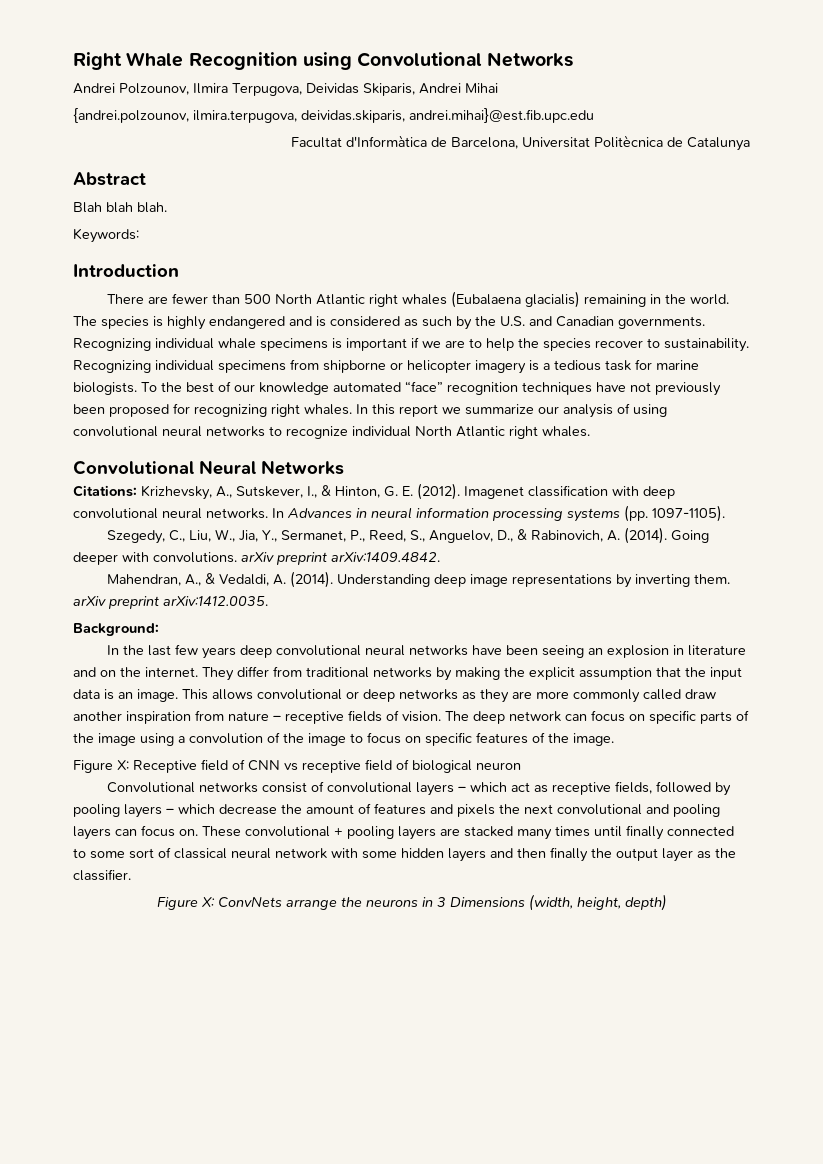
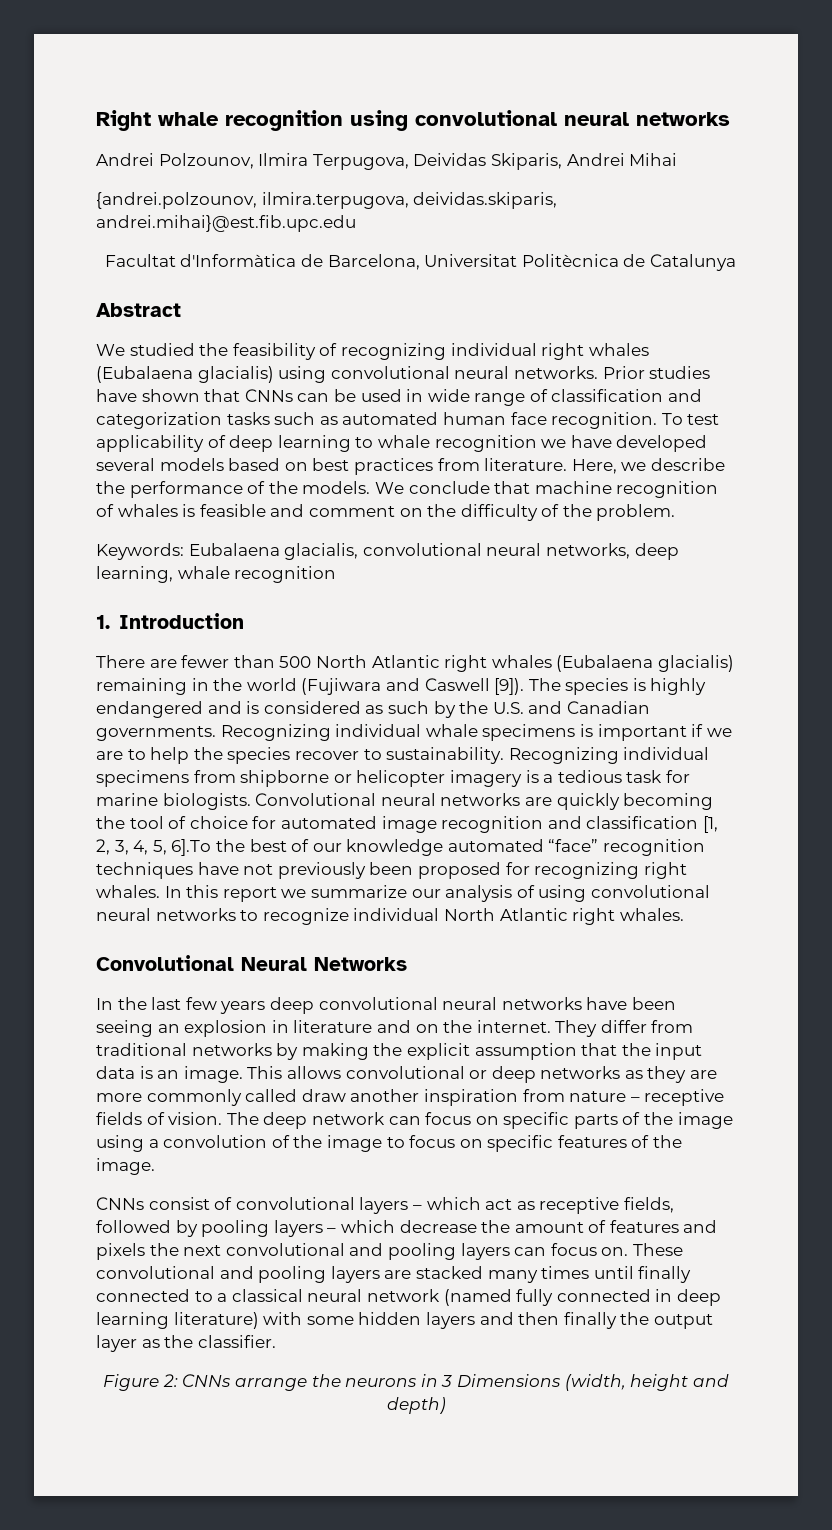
[126,52,574,70] Whale Recognition using Convolutional Networks -> [158,110,730,131] whale recognition using convolutional neural networks
[73,202,167,213] [73,228,139,243] Blah blah blah. // Keywords: // -> [96,343,649,360] [96,366,711,383] [96,389,703,406] [96,412,720,429] [96,435,708,452] [96,458,725,475] [96,481,719,498] [96,504,676,521] [96,543,679,560] [96,566,337,583] [96,615,110,629] We studied the feasibility of recognizing individual right whales (Eubalaena glacialis) using convolutional neural networks. Prior studies have shown that CNNs can be used in wide range of classification and categorization tasks such as automated human face recognition. To test applicability of deep learning to whale recognition we have developed several models based on best practices from literature. Here, we describe the performance of the models. We conclude that machine recognition of whales is feasible and comment on the difficulty of the problem. // Keywords: Eubalaena glacialis, convolutional neural networks, deep learning, whale recognition // 1.
[689,294,729,305] world. -> [246,678,525,695] world (Fujiwara and Caswell [9]).
[141,382,157,392] To -> [255,793,714,810] [96,816,718,833] [96,839,212,856] Convolutional neural networks are quickly becoming the tool of choice for automated image recognition and classification [1, 2, 3, 4, 5, 6].To
[73,483,675,500] [73,505,725,522] [106,527,709,544] [73,552,440,565] [106,571,730,588] [73,596,268,609] [73,623,159,636] // Citations: Krizhevsky, A., Sutskever, I., & Hinton, G. E. (2012). Imagenet classification with deep convolutional neural networks. In Advances in neural information processing systems (pp. 1097-1105). // Szegedy, C., Liu, W., Jia, Y., Sermanet, P., Reed, S., Anguelov, D., & Rabinovich, A. (2014). Going deeper with convolutions. arXiv preprint arXiv:1409.4842. // Mahendran, A., & Vedaldi, A. (2014). Understanding deep image representations by inverting them. arXiv preprint arXiv:1412.0035. // Background: -> (407, 964) none
[73,759,521,773] [106,782,258,793] Figure X: Receptive field of CNN vs receptive field of biological neuron // Convolutional networks -> [96,1197,144,1210] CNNs
[334,827,343,836] + -> [219,1266,254,1279] and
[90,847,327,859] some sort of classical neural network -> [217,1289,721,1306] [96,1312,259,1329] a classical neural network (named fully connected in deep learning literature)
[200,896,282,908] X: ConvNets -> [162,1374,231,1387] 2: CNNs
[576,897,621,910] height, -> [630,1374,729,1391] height and

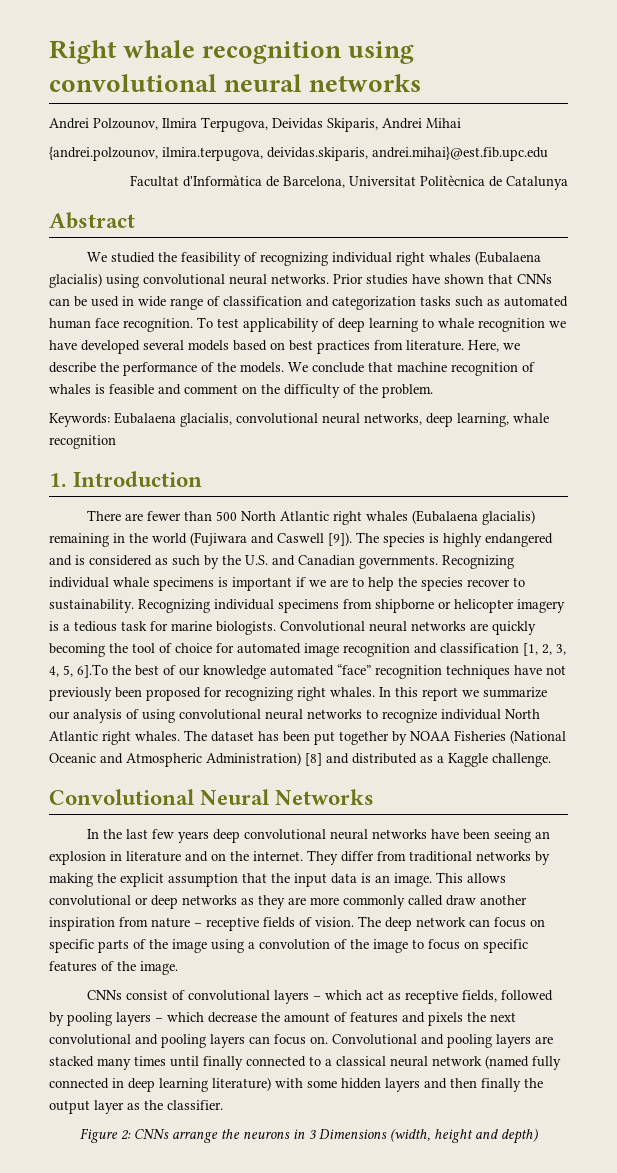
(684, 914) none -> [184,730,566,745] [49,752,551,767] The dataset has been put together by NOAA Fisheries (National Oceanic and Atmospheric Administration) [8] and distributed as a Kaggle challenge.
[632,1243,683,1256] [96,1266,215,1279] These convolutional -> [332,1034,417,1045] Convolutional

